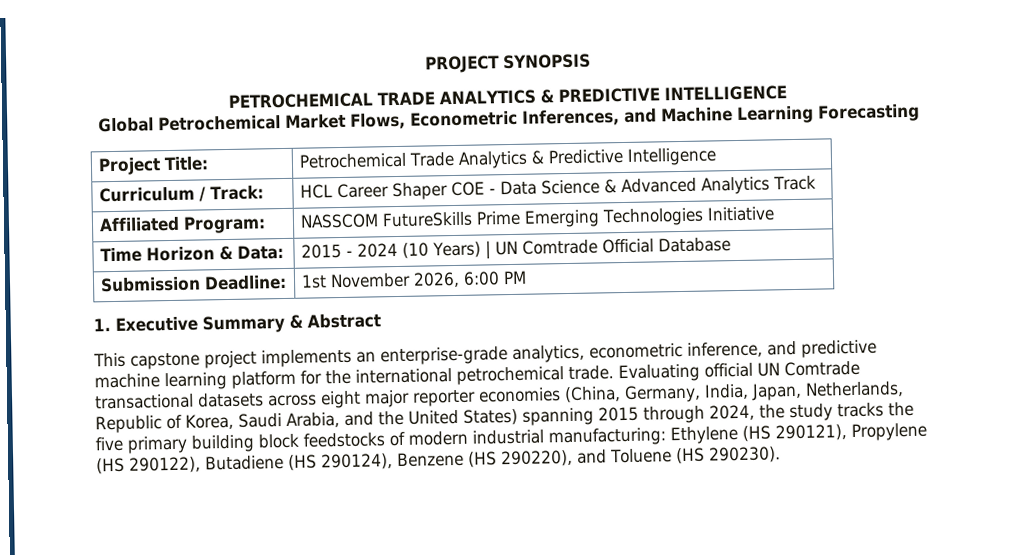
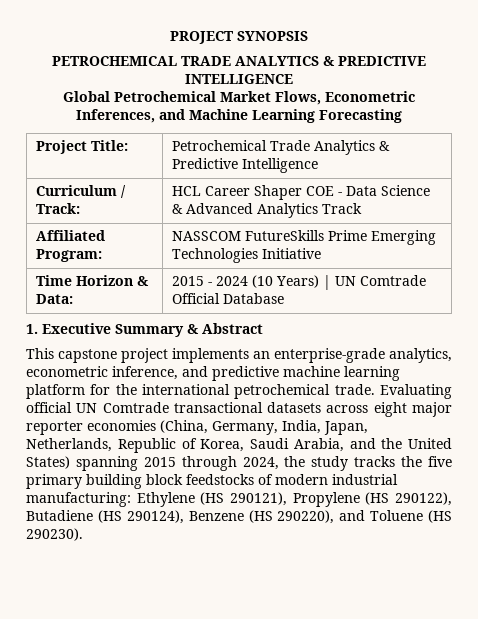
[99,274,287,293] [300,270,527,289] // Submission Deadline: | 1st November 2026, 6:00 PM -> (284, 298) none

